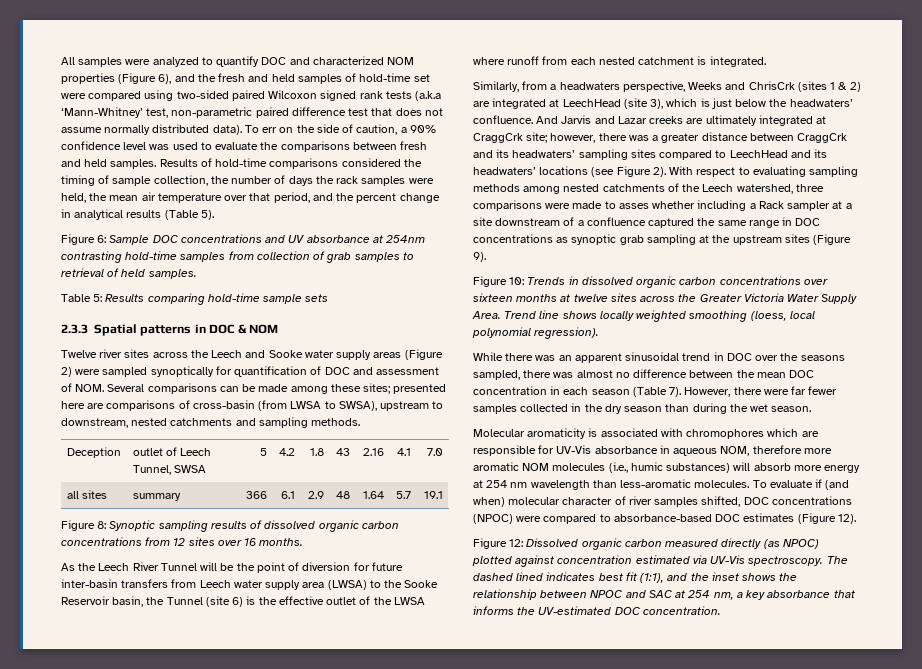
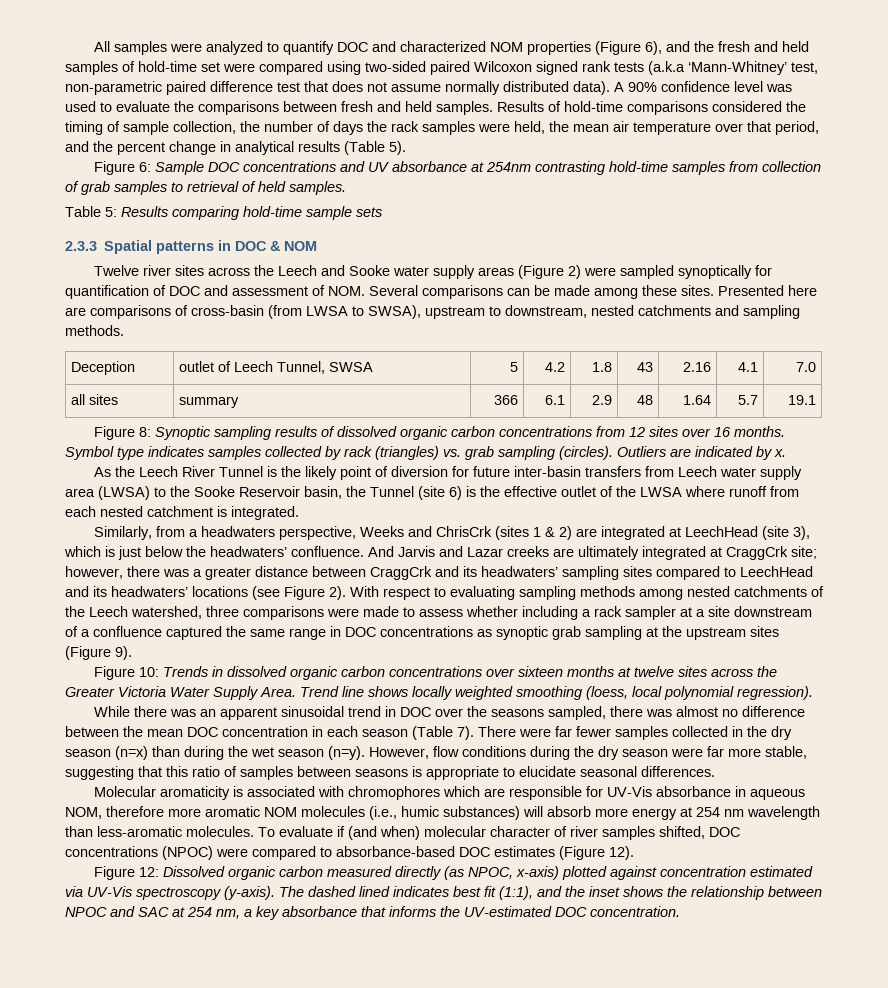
[244,124,407,135] To err on the side of caution, a -> [614,82,624,92] A
[363,383,447,394] sites; presented -> [681,285,784,296] sites. Presented
(304, 542) none -> [65,446,786,460] Symbol type indicates samples collected by rack (triangles) vs. grab sampling (circles). Outliers are indicated by x.
[200,562,255,571] will be the -> [267,466,338,480] is the likely
[618,203,649,209] asses -> [419,609,463,617] assess
[758,201,784,209] Rack -> [594,606,622,617] rack
[684,387,762,397] However, there -> [478,726,516,737] There
(663, 409) none -> [115,746,148,760] (n=x)
[771,406,812,412] season. -> [278,746,807,760] [65,766,715,780] season (n=y). However, flow conditions during the dry season were far more stable, suggesting that this ratio of samples between seasons is appropriate to elucidate seasonal differences.
[782,539,819,549] NPOC) -> [468,866,560,880] NPOC, x-axis)
[748,556,824,566] spectroscopy. -> [136,886,275,900] spectroscopy (y-axis).

